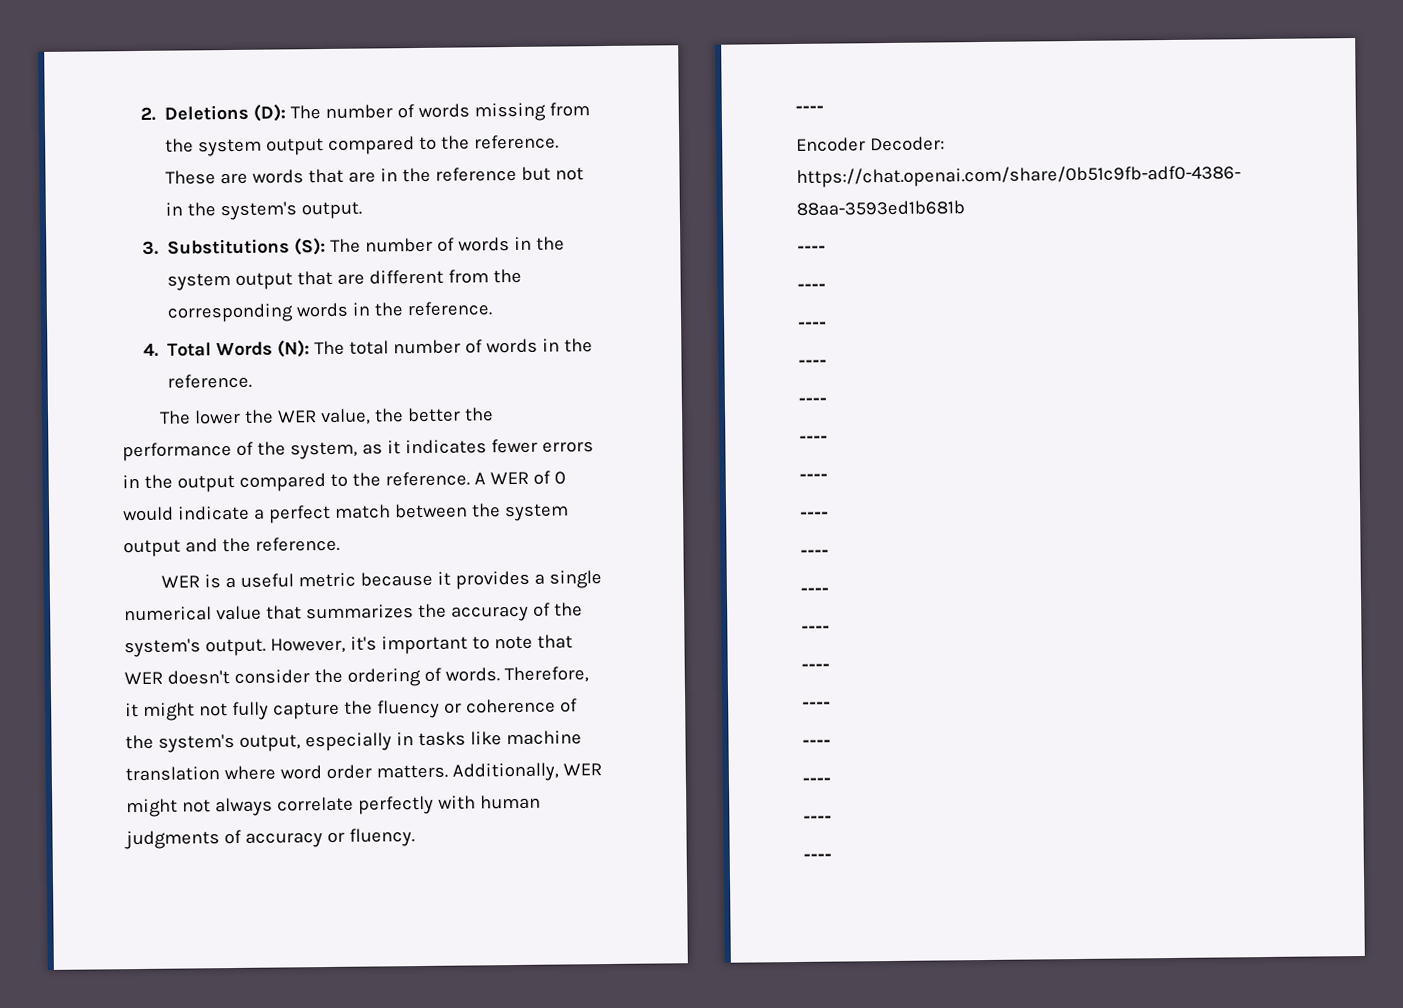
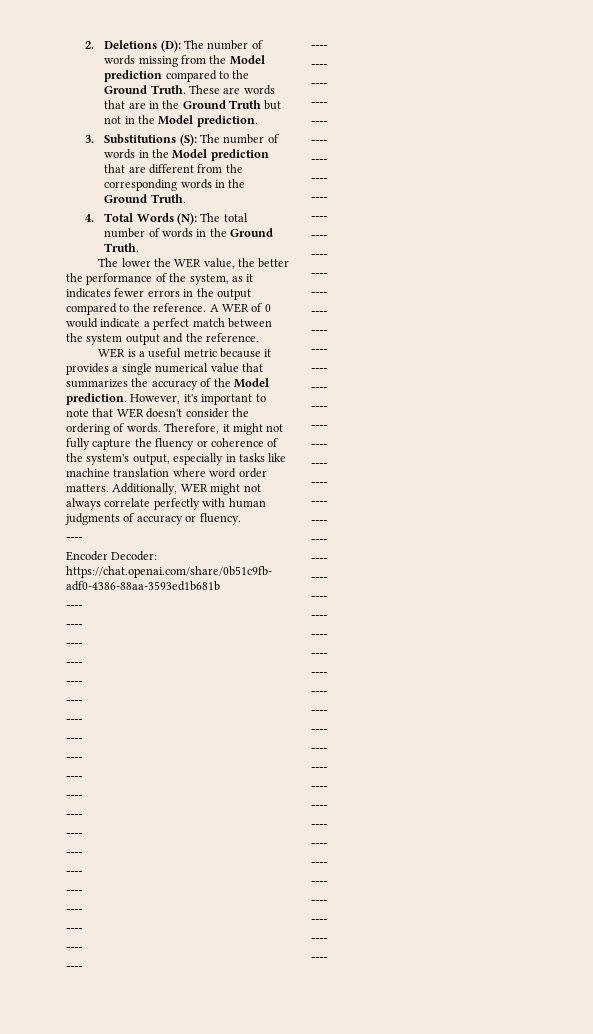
[197,134,559,157] system output compared to the reference. -> [229,55,265,65] [104,70,250,82] [104,85,186,94] Model prediction compared to the Ground Truth.
[434,166,517,182] reference -> [182,100,262,109] Ground Truth
[219,201,362,221] system's output. -> [158,115,258,127] Model prediction.
[166,272,293,291] system output -> [172,149,269,161] Model prediction
[406,301,492,317] reference. -> [104,194,186,203] Ground Truth.
[166,373,252,389] reference. -> [230,228,274,237] [104,243,140,252] Ground Truth.
[124,638,266,658] system's output. -> [233,378,269,388] [66,393,127,405] Model prediction.
(832, 857) none -> [66,928,82,932] [66,947,82,951] [66,966,82,970] [311,45,327,49] [311,64,327,68] [311,83,327,87] [311,102,327,106] [311,121,327,125] [311,140,327,144] [311,159,327,163] [311,178,327,182] [311,197,327,201] [311,216,327,220] [311,235,327,239] [311,254,327,258] [311,273,327,277] [311,292,327,296] [311,311,327,315] [311,330,327,334] [311,349,327,353] [311,368,327,372] [311,387,327,391] [311,406,327,410] [311,425,327,429] [311,444,327,448] [311,463,327,467] [311,482,327,486] [311,501,327,505] [311,520,327,524] [311,539,327,543] [311,558,327,562] [311,577,327,581] [311,596,327,600] [311,615,327,619] [311,634,327,638] [311,653,327,657] [311,672,327,676] [311,691,327,695] [311,710,327,714] [311,729,327,733] [311,748,327,752] [311,767,327,771] [311,786,327,790] [311,805,327,809] [311,824,327,828] [311,843,327,847] [311,862,327,866] [311,881,327,885] [311,900,327,904] [311,919,327,923] [311,938,327,942] [311,957,327,961] // ---- // ---- // ---- // ---- // ---- // ---- // ---- // ---- // ---- // ---- // ---- // ---- // ---- // ---- // ---- // ---- // ---- // ---- // ---- // ---- // ---- // ---- // ---- // ---- // ---- // ---- // ---- // ---- // ---- // ---- // ---- // ---- // ---- // ---- // ---- // ---- // ---- // ---- // ---- // ---- // ---- // ---- // ---- // ---- // ---- // ---- // ---- // ---- // ---- // ---- // ---- // ----

